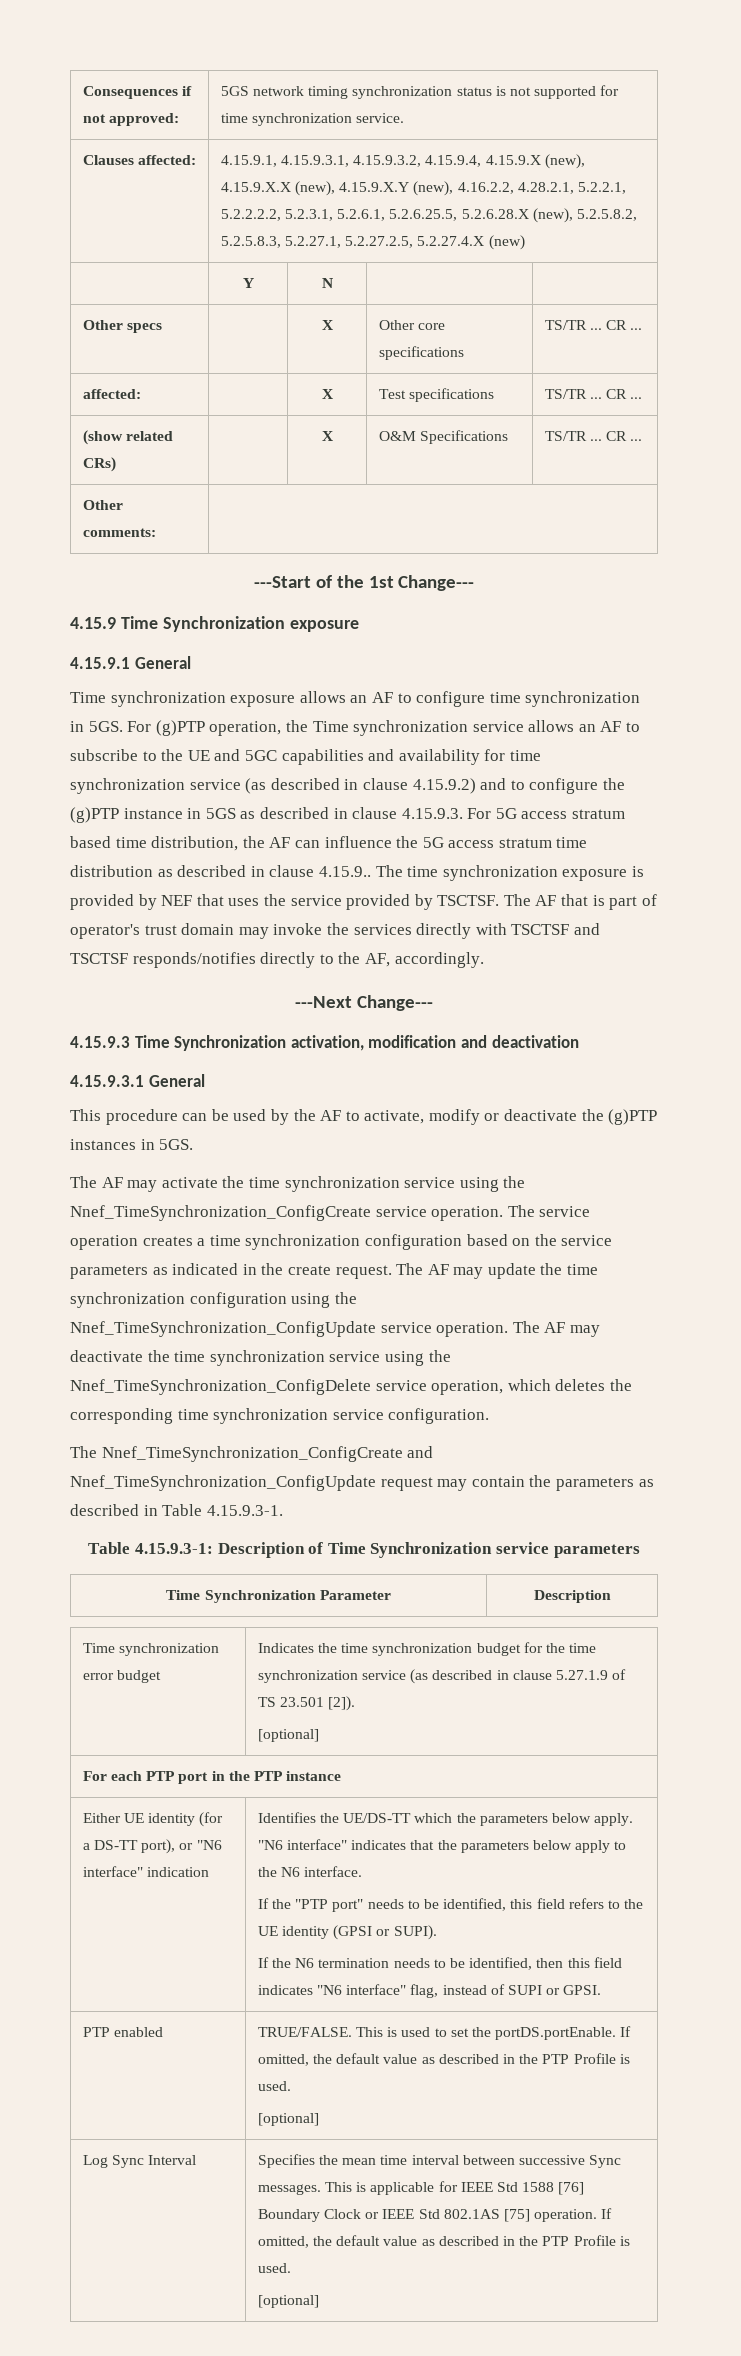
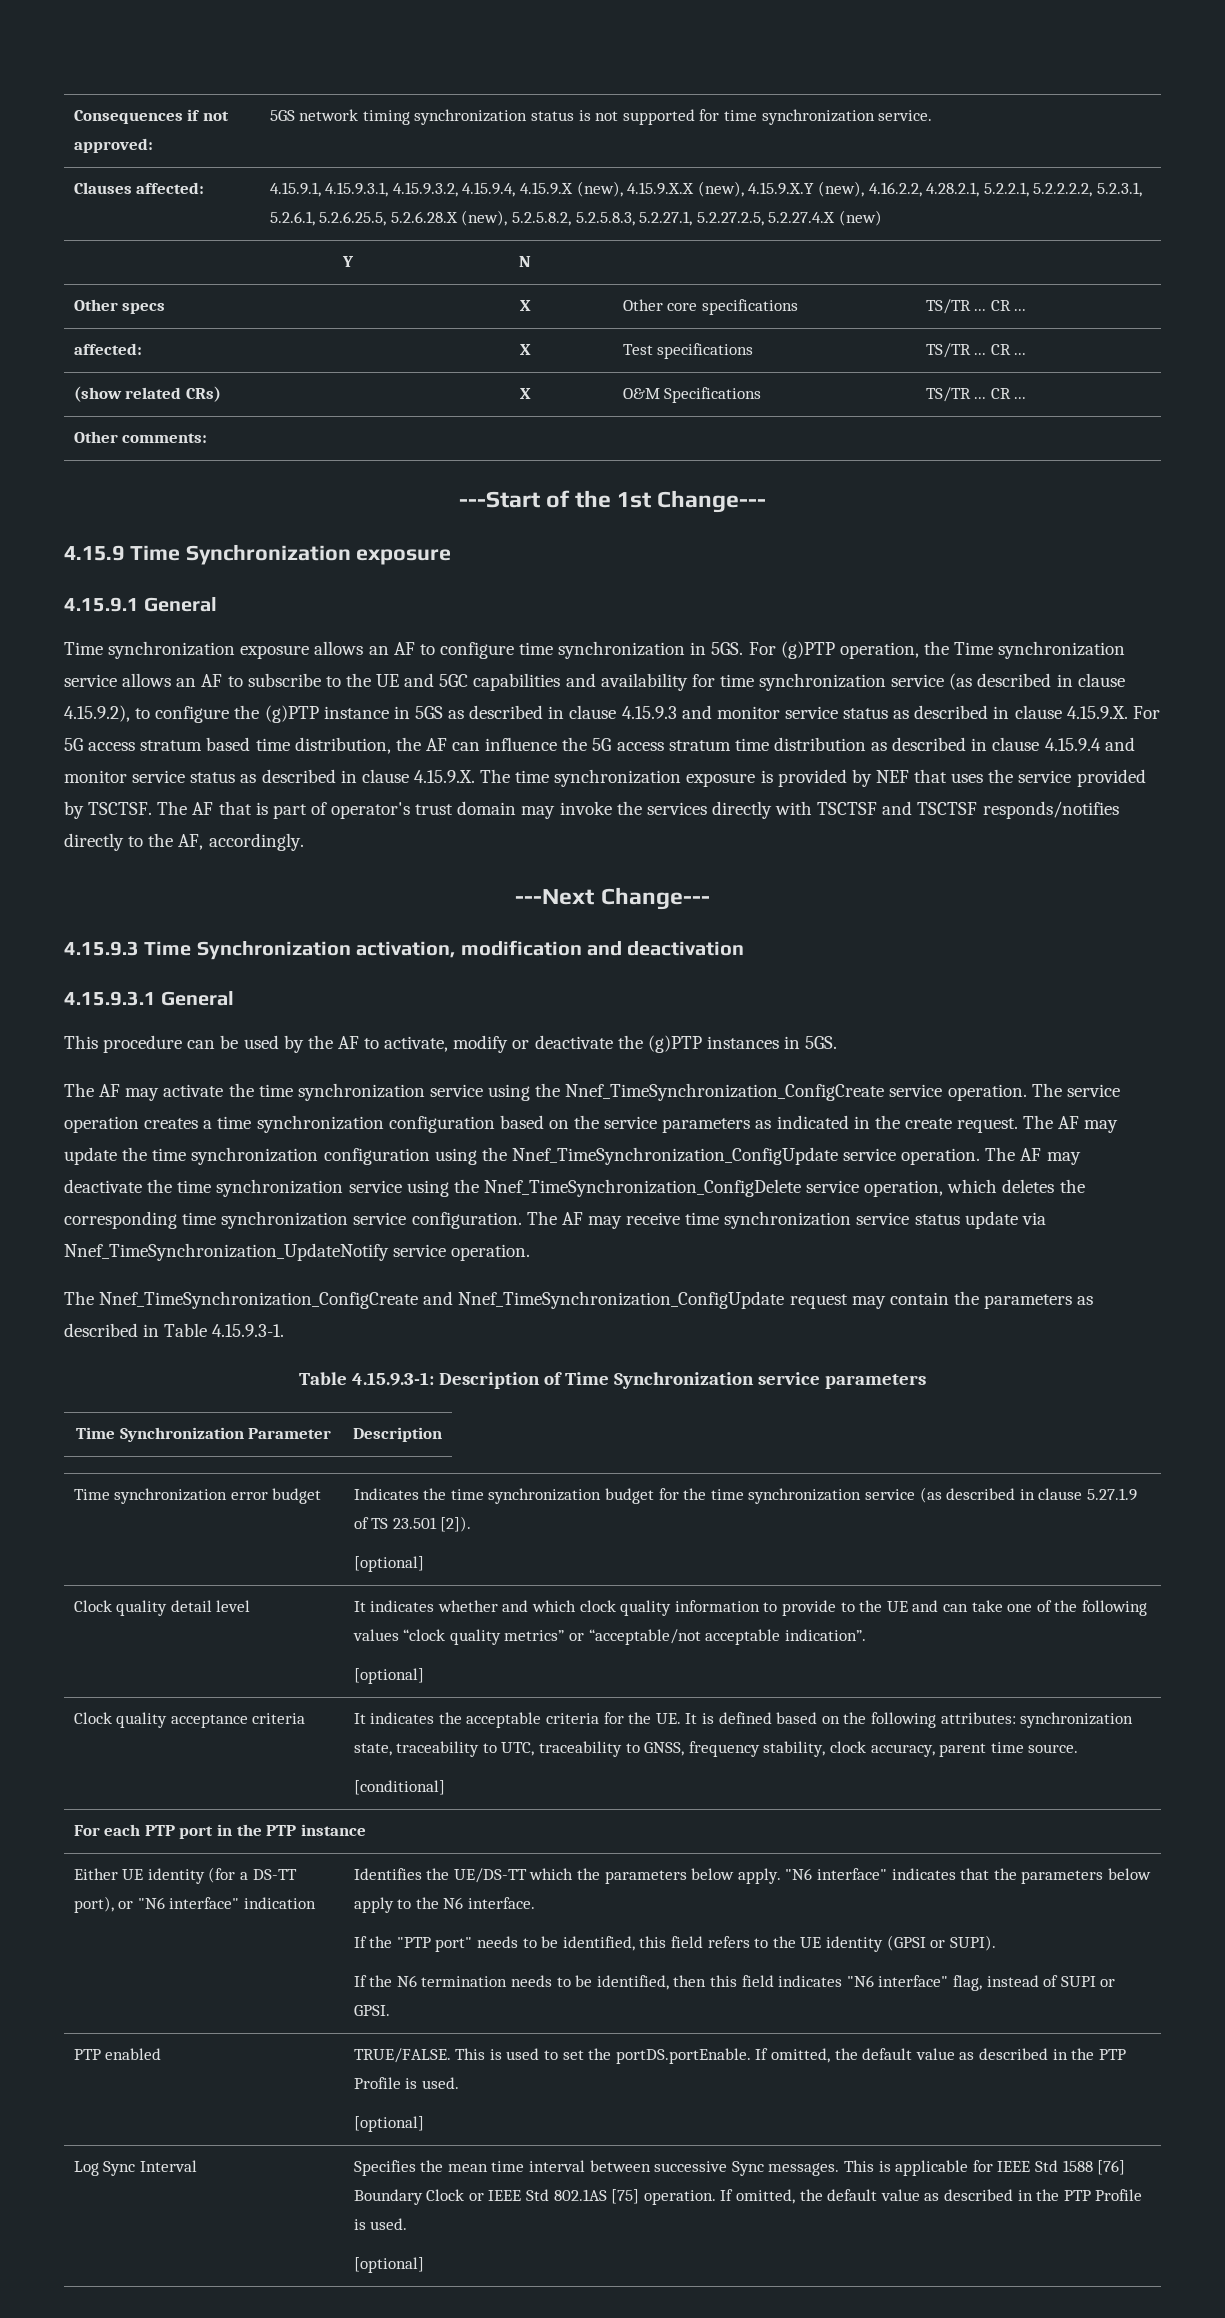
[412,778,507,794] 4.15.9.2) and -> [64,705,130,722] 4.15.9.2),
[401,808,463,819] 4.15.9.3. -> [621,705,1128,719] 4.15.9.3 and monitor service status as described in clause 4.15.9.X.
[318,866,371,877] 4.15.9.. -> [1044,737,1135,751] [64,769,475,783] 4.15.9.4 and monitor service status as described in clause 4.15.9.X.
(490, 1416) none -> [526,1211,1046,1229] [64,1243,531,1261] The AF may receive time synchronization service status update via Nnef_TimeSynchronization_UpdateNotify service operation.
(319, 1735) none -> [73,1600,251,1616] [353,1600,1147,1616] [352,1629,866,1645] [353,1668,424,1684] [73,1712,306,1728] [353,1712,1134,1728] [353,1741,1079,1757] [353,1780,445,1795] // Clock quality detail level | It indicates whether and which clock quality information to provide to the UE and can take one of the following values “clock quality metrics” or “acceptable/not acceptable indication”. // [optional] // Clock quality acceptance criteria | It indicates the acceptable criteria for the UE. It is defined based on the following attributes: synchronization state, traceability to UTC, traceability to GNSS, frequency stability, clock accuracy, parent time source. // [conditional]

